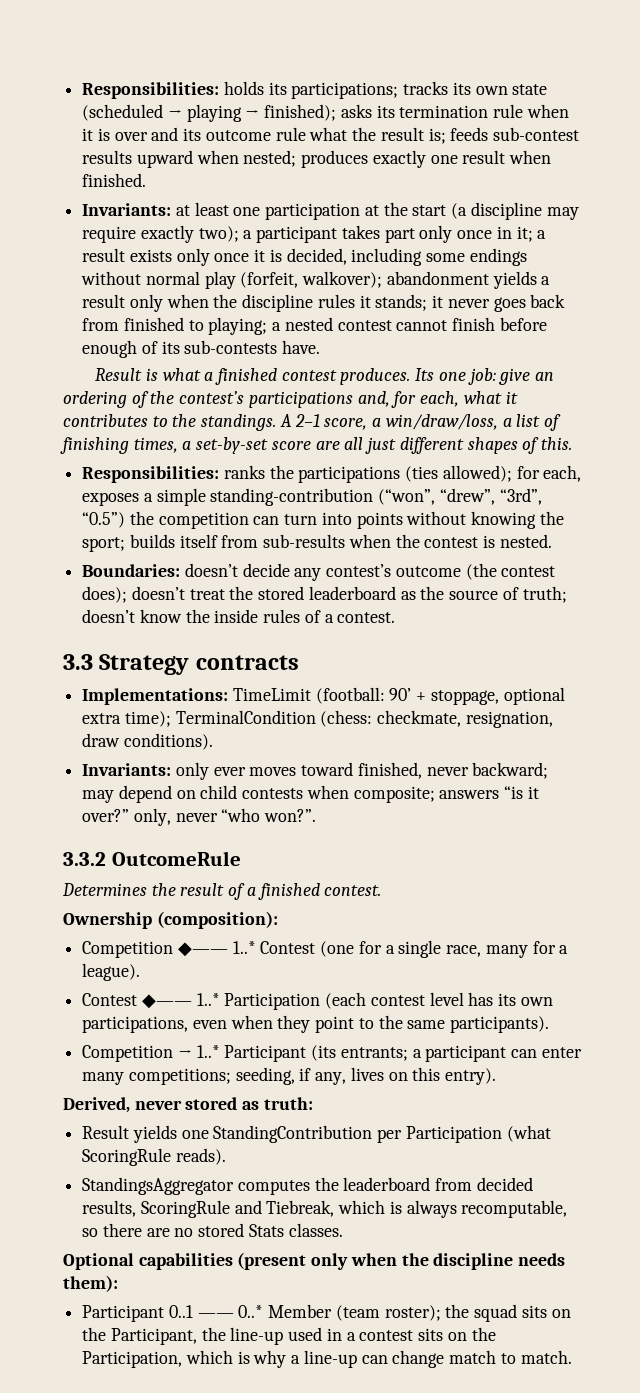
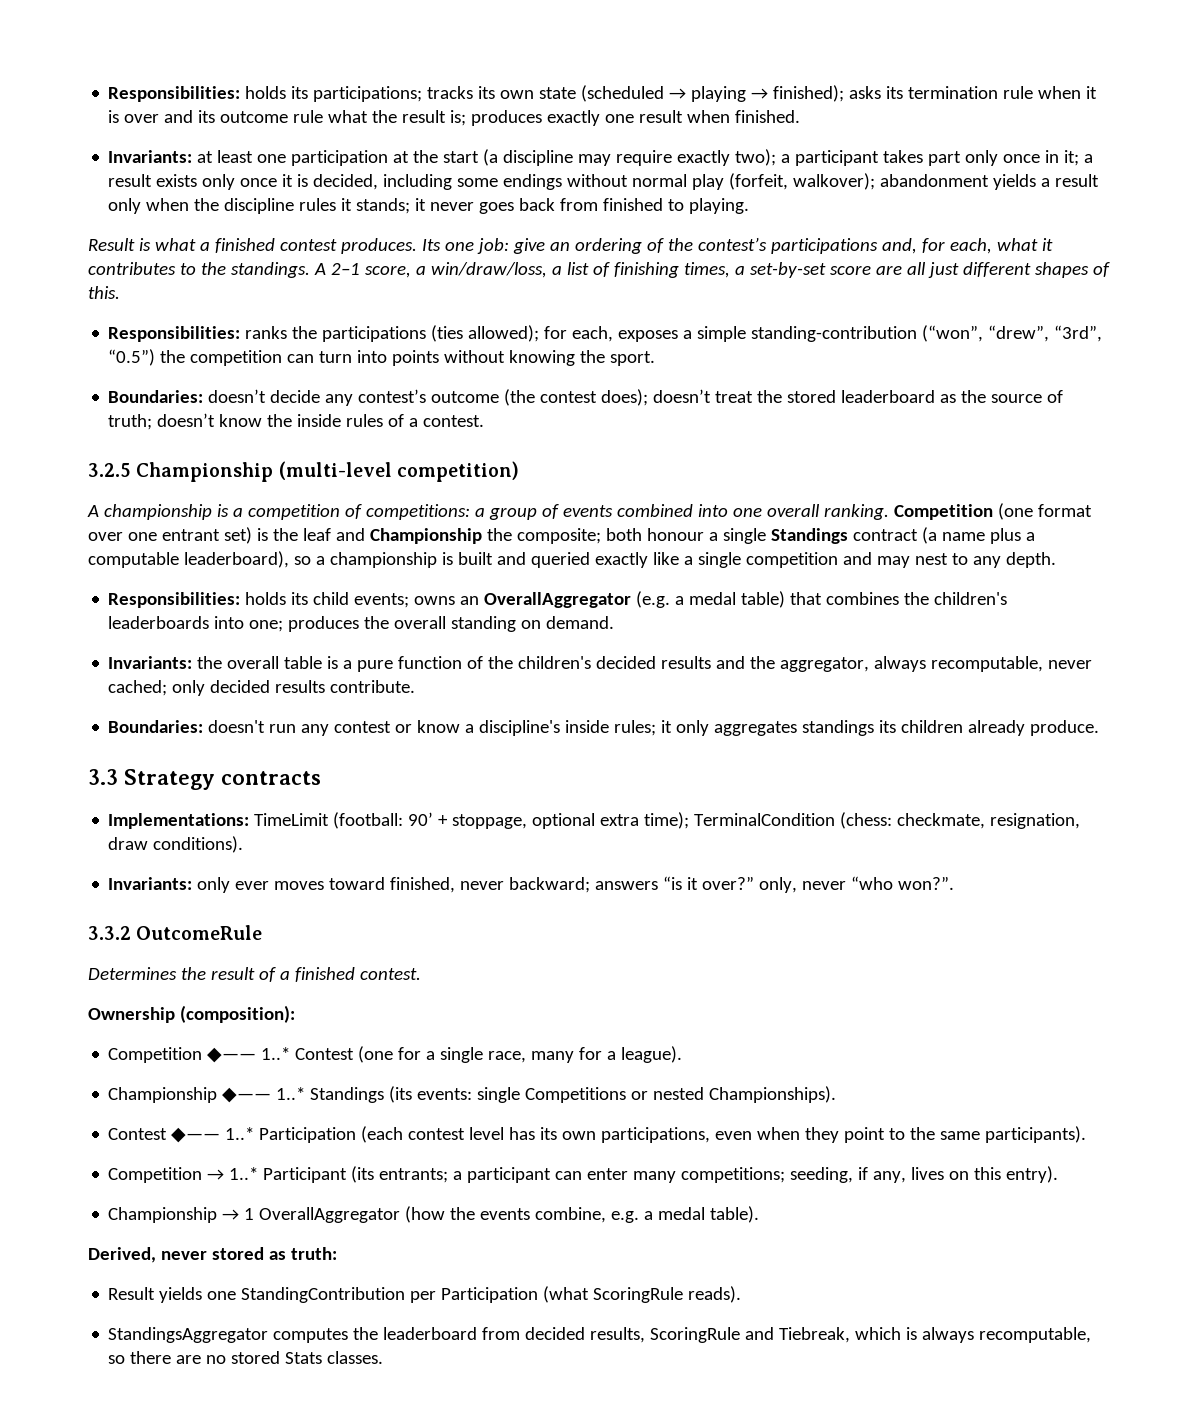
[450,127,579,141] [82,150,297,168] feeds sub-contest results upward when nested; -> (467, 118) none
[208,317,547,335] [82,340,321,358] playing; a nested contest cannot finish before enough of its sub-contests have. -> [689,198,750,214] playing.
[82,534,552,552] sport; builds itself from sub-results when the contest is nested. -> [610,351,656,366] sport.
(396, 617) none -> [88,461,519,482] [87,503,1092,520] [88,527,1035,544] [88,551,1056,568] [108,591,1008,608] [108,616,615,632] [108,656,1093,672] [108,680,416,696] [108,720,1100,736] // 3.2.5 Championship (multi-level competition) // A championship is a competition of competitions: a group of events combined into one overall ranking. Competition (one format over one entrant set) is the leaf and Championship the composite; both honour a single Standings contract (a name plus a computable leaderboard), so a championship is built and queried exactly like a single competition and may nest to any depth. // Responsibilities: holds its child events; owns an OverallAggregator (e.g. a medal table) that combines the children's leaderboards into one; produces the overall standing on demand. // Invariants: the overall table is a pure function of the children's decided results and the aggregator, always recomputable, never cached; only decided results contribute. // Boundaries: doesn't run any contest or know a discipline's inside rules; it only aggregates standings its children already produce.
[82,785,435,803] may depend on child contests when composite; -> (591, 885) none
(141, 972) none -> [108,1086,837,1103] // Championship ◆—— 1..* Standings (its events: single Competitions or nested Championships).
(497, 1076) none -> [108,1206,760,1223] // Championship → 1 OverallAggregator (how the events combine, e.g. a medal table).
[63,1252,566,1270] [63,1275,118,1292] [82,1304,571,1322] [82,1327,496,1345] [82,1350,572,1368] // Optional capabilities (present only when the discipline needs them): // Participant 0..1 —— 0..* Member (team roster); the squad sits on the Participant, the line-up used in a contest sits on the Participation, which is why a line-up can change match to match. -> (384, 1357) none

